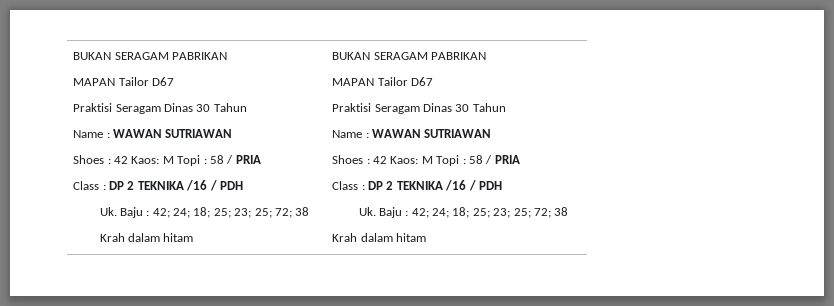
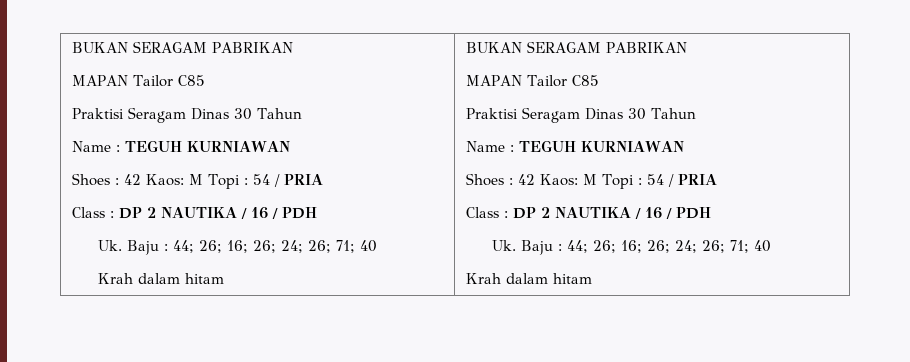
[73,52,228,60] [73,77,175,86] [73,103,247,114] [73,129,233,138] [73,155,261,166] [73,180,243,191] [99,207,310,218] BUKAN SERAGAM PABRIKAN // MAPAN Tailor D67 // Praktisi Seragam Dinas 30 Tahun // Name : WAWAN SUTRIAWAN // Shoes : 42 Kaos: M Topi : 58 / PRIA // Class : DP 2 TEKNIKA /16 / PDH // Uk. Baju : 42; 24; 18; 25; 23; 25; 72; 38 -> [72,41,294,53] [72,75,206,87] [72,107,303,123] [72,140,291,152] [72,173,324,189] [72,207,318,219] [97,240,377,255] BUKAN SERAGAM PABRIKAN // MAPAN Tailor C85 // Praktisi Seragam Dinas 30 Tahun // Name : TEGUH KURNIAWAN // Shoes : 42 Kaos: M Topi : 54 / PRIA // Class : DP 2 NAUTIKA / 16 / PDH // Uk. Baju : 44; 26; 16; 26; 24; 26; 71; 40
[411,77,434,86] [332,103,506,114] [332,129,492,138] [332,155,520,166] [332,180,502,191] [358,207,569,218] D67 // Praktisi Seragam Dinas 30 Tahun // Name : WAWAN SUTRIAWAN // Shoes : 42 Kaos: M Topi : 58 / PRIA // Class : DP 2 TEKNIKA /16 / PDH // Uk. Baju : 42; 24; 18; 25; 23; 25; 72; 38 -> [572,75,600,86] [466,107,697,123] [466,140,685,152] [466,173,718,189] [466,207,712,219] [491,240,771,255] C85 // Praktisi Seragam Dinas 30 Tahun // Name : TEGUH KURNIAWAN // Shoes : 42 Kaos: M Topi : 54 / PRIA // Class : DP 2 NAUTIKA / 16 / PDH // Uk. Baju : 44; 26; 16; 26; 24; 26; 71; 40

